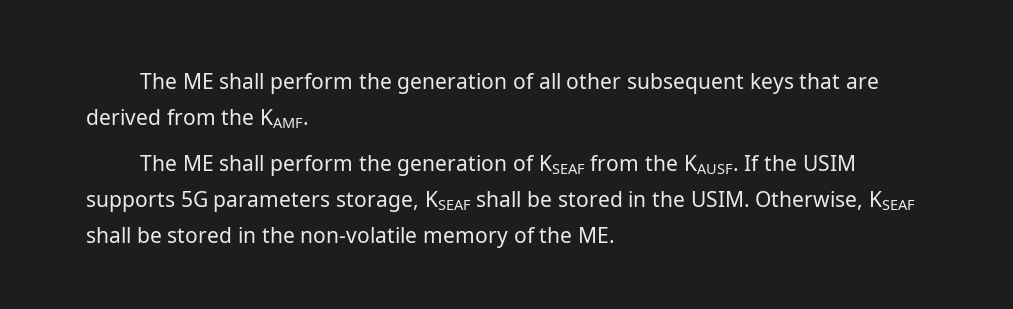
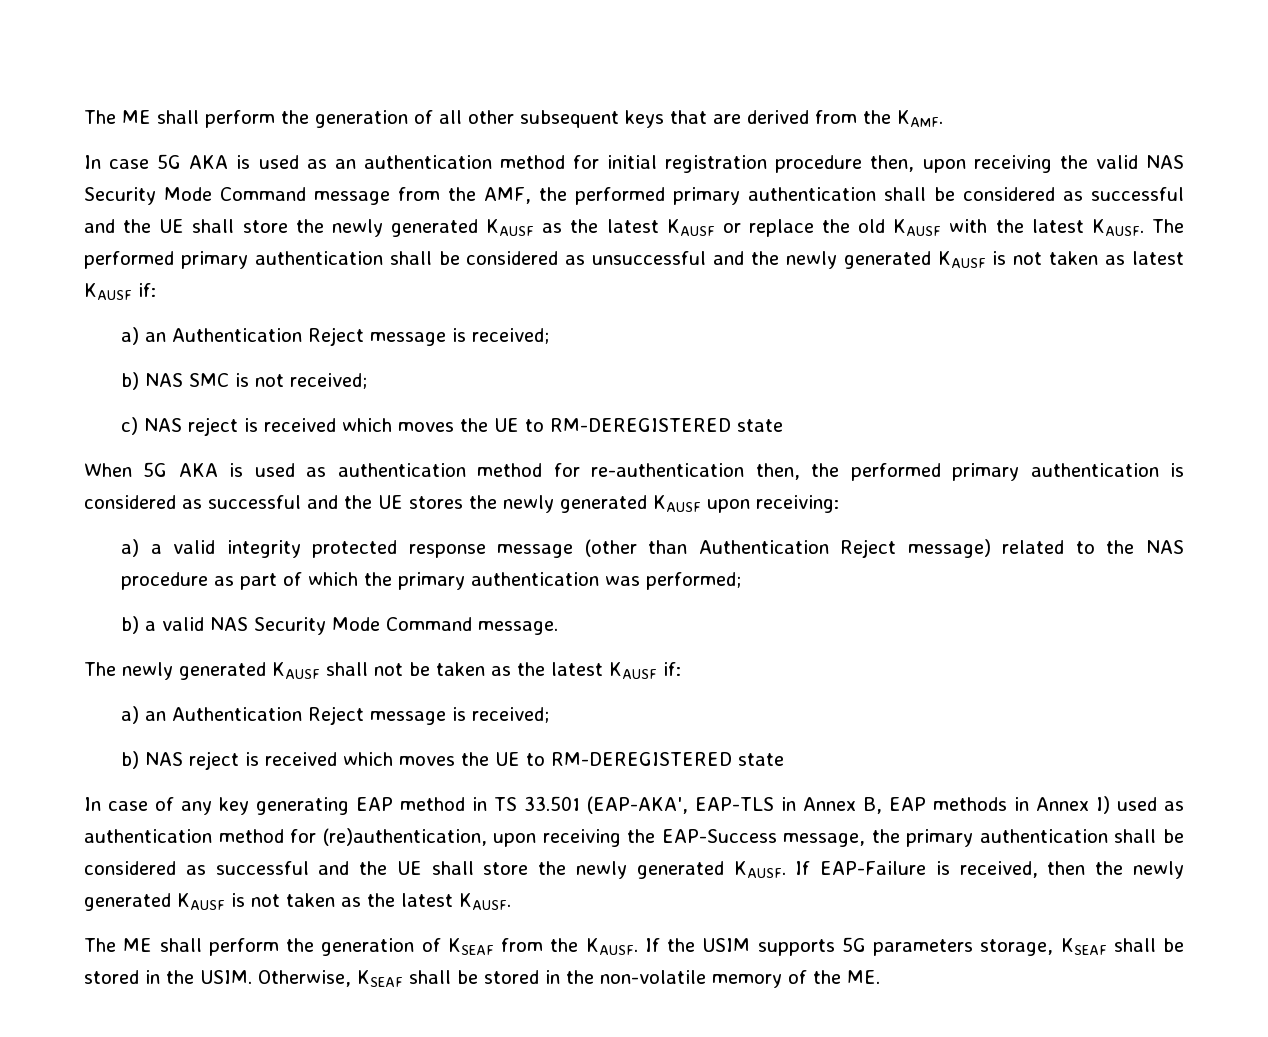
(310, 118) none -> [84,154,1184,173] [84,187,1184,205] [84,219,1184,237] [84,251,1184,269] [84,283,156,300] [121,327,550,346] [121,372,368,390] [121,417,784,436] [84,462,1184,481] [84,495,839,513] [121,539,1184,558] [121,572,742,590] [121,616,559,635] [84,662,681,680] [121,706,550,725] [121,751,785,770] [84,796,1185,815] [84,828,1184,847] [84,861,1185,879] [84,893,511,911] // In case 5G AKA is used as an authentication method for initial registration procedure then, upon receiving the valid NAS Security Mode Command message from the AMF, the performed primary authentication shall be considered as successful and the UE shall store the newly generated KAUSF as the latest KAUSF or replace the old KAUSF with the latest KAUSF. The performed primary authentication shall be considered as unsuccessful and the newly generated KAUSF is not taken as latest KAUSF if: // a) an Authentication Reject message is received; // b) NAS SMC is not received; // c) NAS reject is received which moves the UE to RM-DEREGISTERED state // When 5G AKA is used as authentication method for re-authentication then, the performed primary authentication is considered as successful and the UE stores the newly generated KAUSF upon receiving: // a) a valid integrity protected response message (other than Authentication Reject message) related to the NAS procedure as part of which the primary authentication was performed; // b) a valid NAS Security Mode Command message. // The newly generated KAUSF shall not be taken as the latest KAUSF if: // a) an Authentication Reject message is received; // b) NAS reject is received which moves the UE to RM-DEREGISTERED state // In case of any key generating EAP method in TS 33.501 (EAP-AKA', EAP-TLS in Annex B, EAP methods in Annex I) used as authentication method for (re)authentication, upon receiving the EAP-Success message, the primary authentication shall be considered as successful and the UE shall store the newly generated KAUSF. If EAP-Failure is received, then the newly generated KAUSF is not taken as the latest KAUSF.

